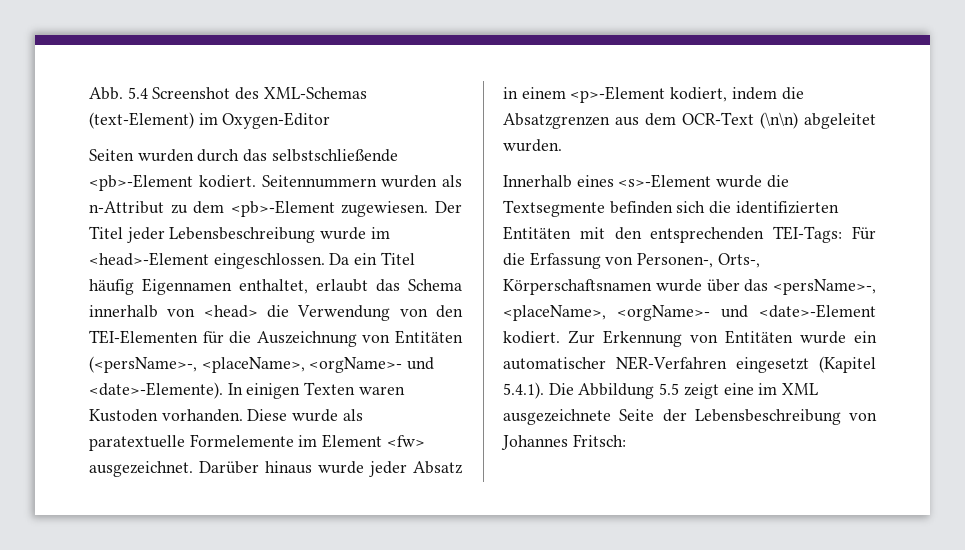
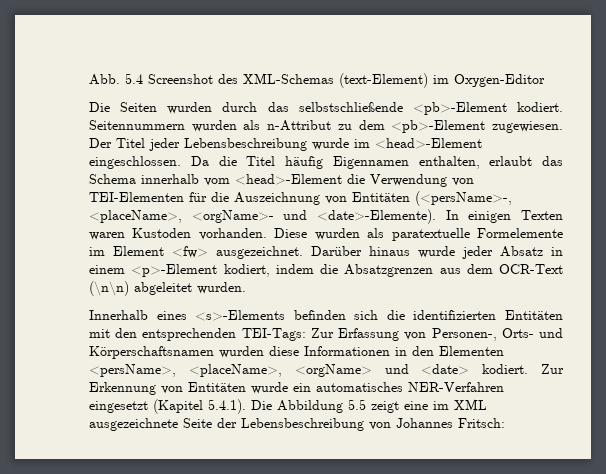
(331, 120) none -> [89,102,110,112] Die
[354,253,378,265] ein -> [218,156,237,166] die
[239,279,308,294] enthaltet, -> [418,156,480,169] enthalten,
[167,305,258,318] von <head> -> [204,174,342,186] vom <head>-Element
[436,305,463,318] den -> (474, 182) none
[292,409,339,422] wurde -> [314,228,360,240] wurden
[618,174,789,188] [503,200,605,217] <s>-Element wurde die Textsegmente -> [195,310,286,321] <s>-Elements
[852,226,876,240] [503,253,525,266] Für die -> [310,328,334,338] Zur
[717,253,760,268] [503,279,876,295] [503,304,876,321] Orts-, Körperschaftsnamen wurde über das <persName>-, <placeName>, <orgName>- und <date>-Element -> [501,328,563,338] [89,346,504,359] [89,364,470,377] Orts- und Körperschaftsnamen wurden diese Informationen in den Elementen <persName>, <placeName>, <orgName> und <date>
[503,357,606,370] automatischer -> [316,382,403,392] automatisches

